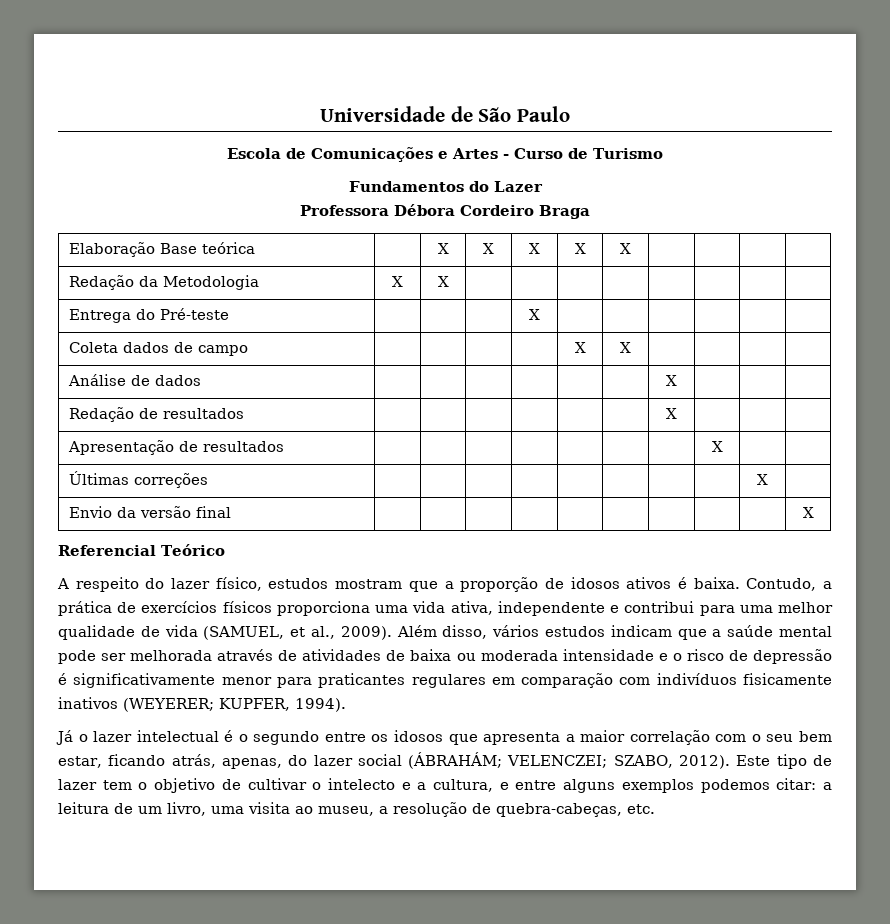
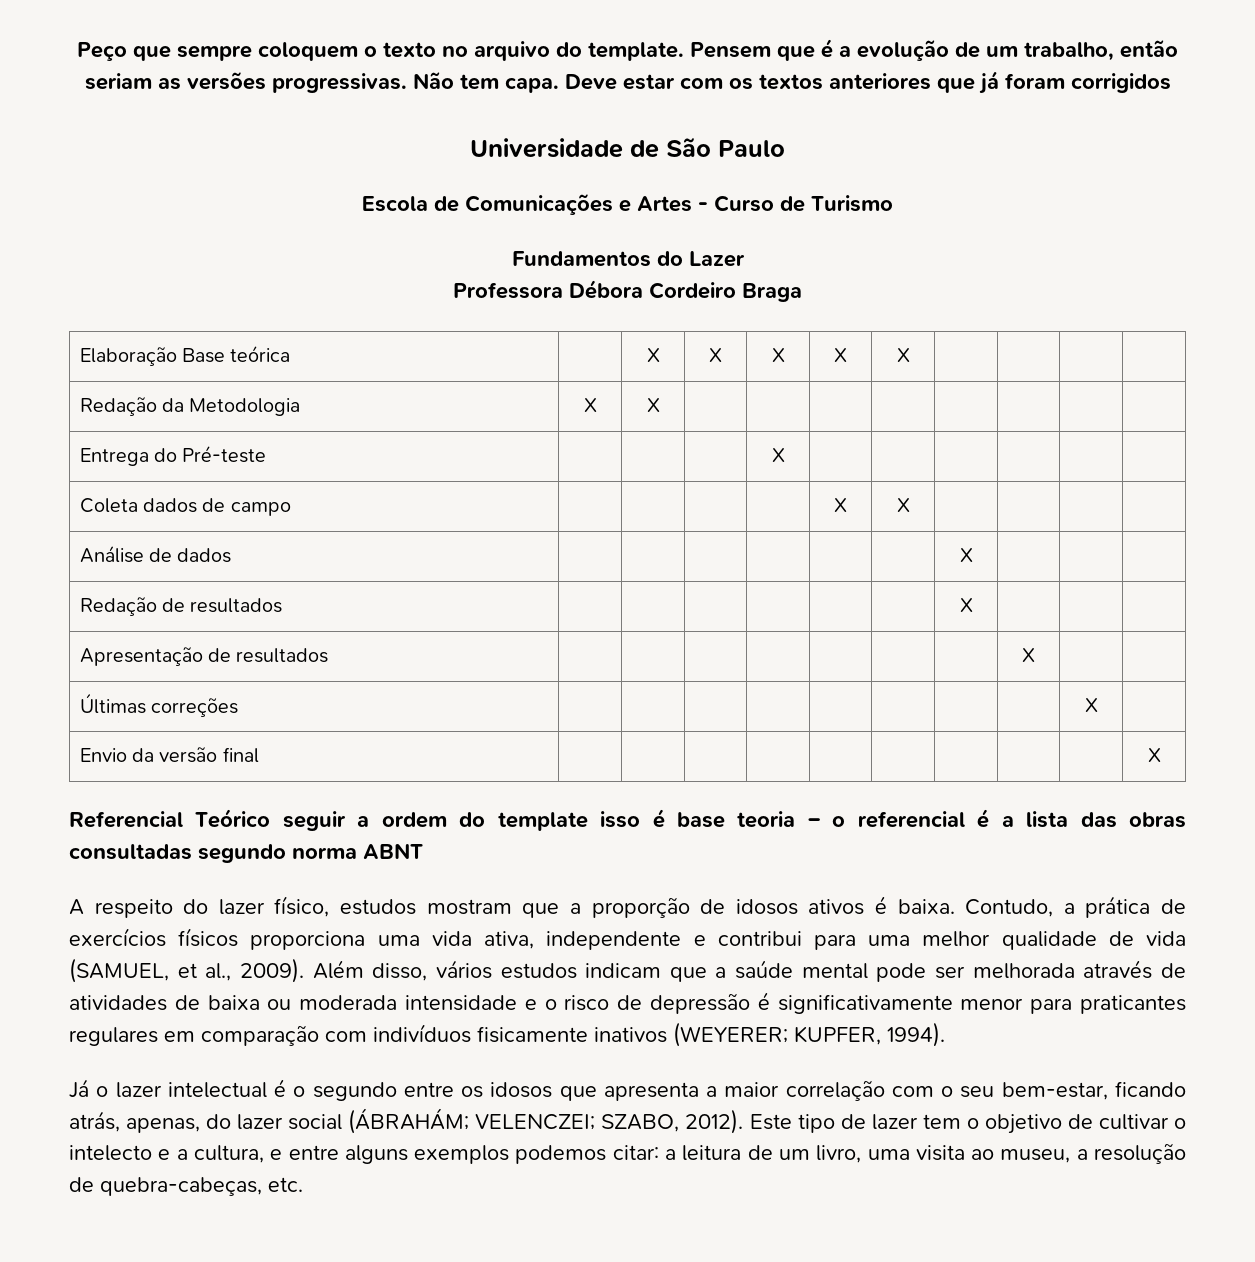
(320, 114) none -> [77,39,1178,61] [84,71,1171,94] Peço que sempre coloquem o texto no arquivo do template. Pensem que é a evolução de um trabalho, então seriam as versões progressivas. Não tem capa. Deve estar com os textos anteriores que já foram corrigidos //
(225, 550) none -> [282,809,1186,831] [69,843,423,863] seguir a ordem do template isso é base teoria – o referencial é a lista das obras consultadas segundo norma ABNT
[798,731,832,742] [58,756,102,768] bem estar, -> [1001,1082,1108,1100] bem-estar,

